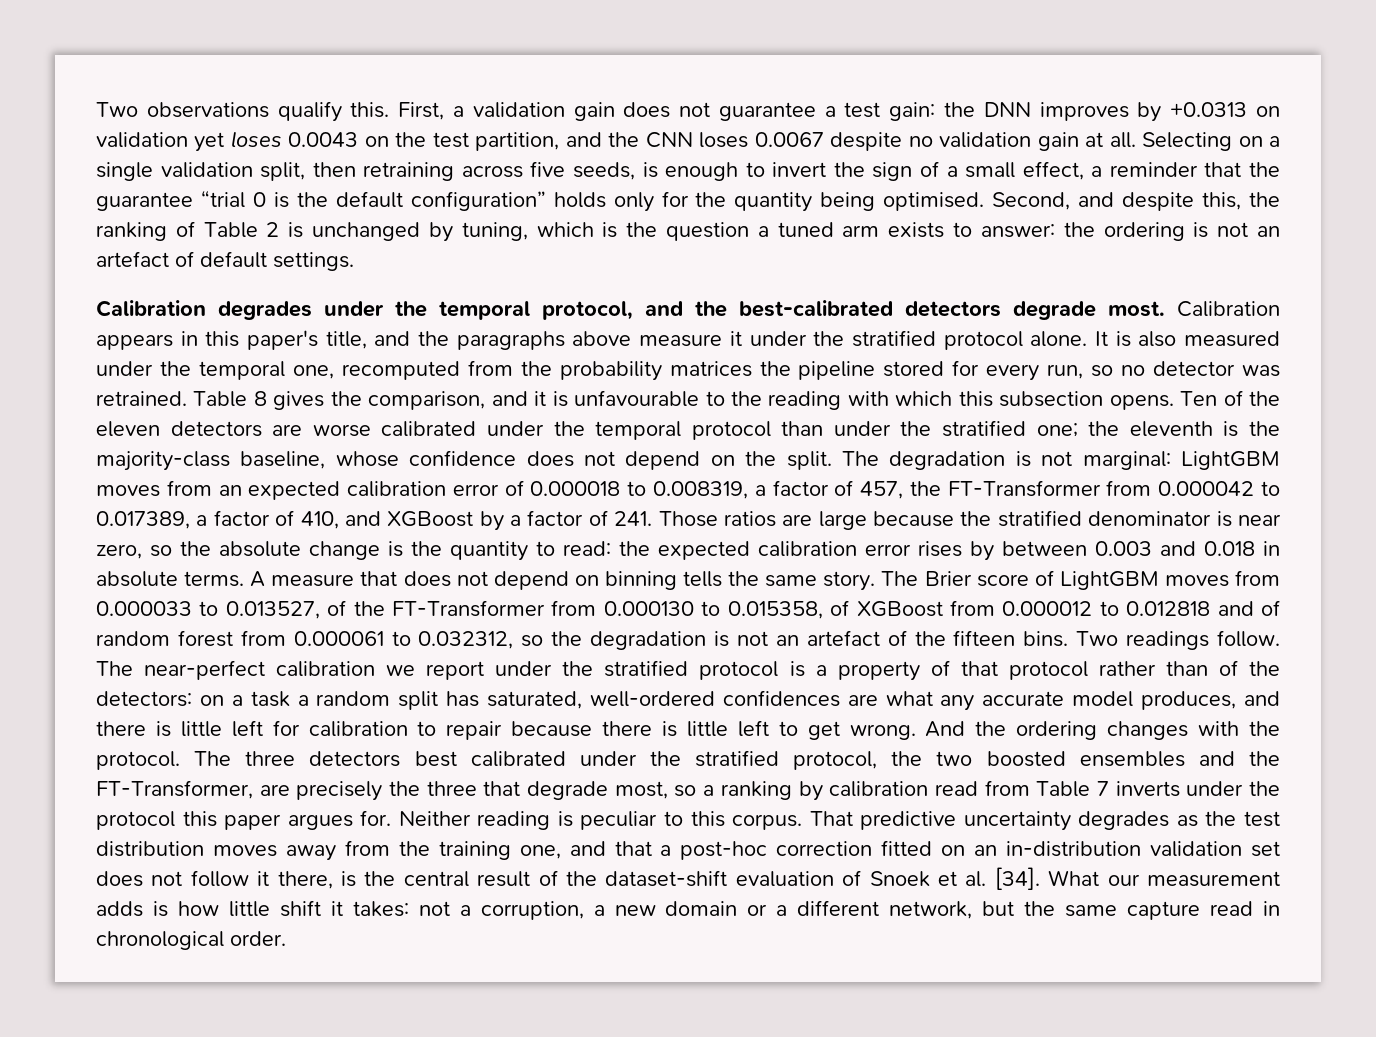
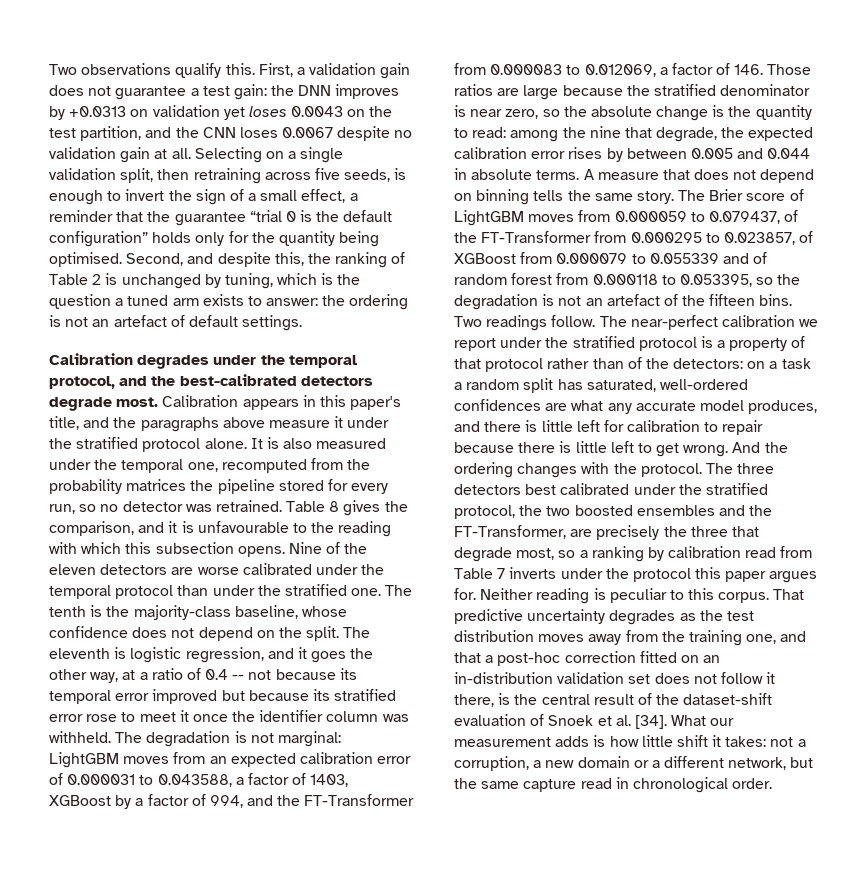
[1180,391,1218,406] Ten -> [288,542,322,554] Nine
[1036,421,1213,437] one; the eleventh -> [351,585,413,596] [49,606,86,617] one. The tenth
(879, 458) none -> [49,647,374,663] [49,668,357,683] [49,689,397,704] [49,710,409,722] [49,731,143,743] eleventh is logistic regression, and it goes the other way, at a ratio of 0.4 -- not because its temporal error improved but because its stratified error rose to meet it once the identifier column was withheld. The
[530,480,1281,499] [96,510,381,529] 0.000018 to 0.008319, a factor of 457, the FT-Transformer from 0.000042 to 0.017389, a factor of 410, and -> [67,773,349,787] 0.000031 to 0.043588, a factor of 1403,
[614,511,653,526] 241. -> [209,794,415,808] [454,63,764,77] 994, and the FT-Transformer from 0.000083 to 0.012069, a factor of 146.
(611, 548) none -> [510,126,718,142] among the nine that degrade,
[1095,541,1255,556] 0.003 and 0.018 -> [690,148,811,159] 0.005 and 0.044
[96,601,320,619] 0.000033 to 0.013527, -> [614,211,780,224] 0.000059 to 0.079437,
[603,600,1211,619] 0.000130 to 0.015358, of XGBoost from 0.000012 to 0.012818 -> [630,231,814,245] [454,252,719,264] 0.000295 to 0.023857, of XGBoost from 0.000079 to 0.055339
[293,631,514,649] 0.000061 to 0.032312, -> [592,274,752,287] 0.000118 to 0.053395,

